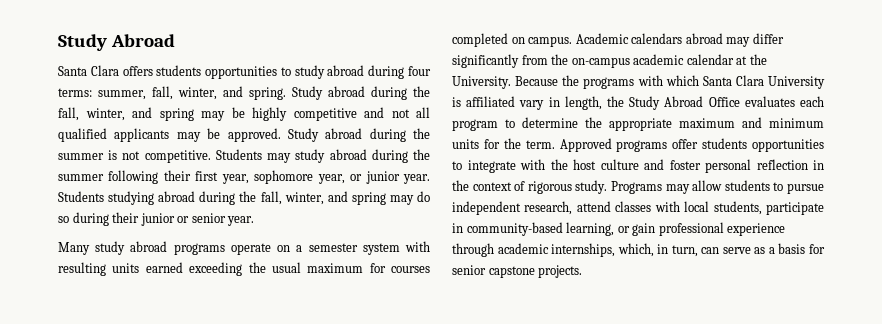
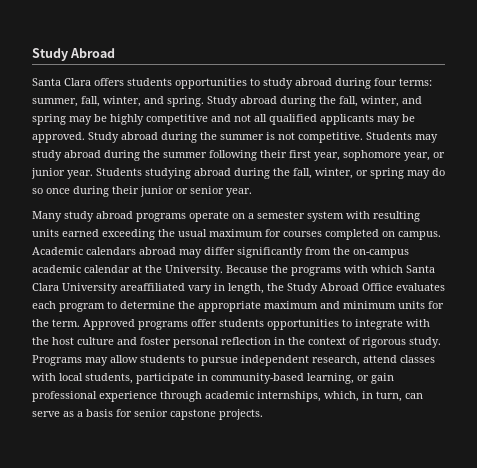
[327,191,348,202] and -> [356,170,368,176] or
(69, 219) none -> [46,188,70,194] once
[452,96,516,107] is affiliated -> [120,283,185,291] areaffiliated

